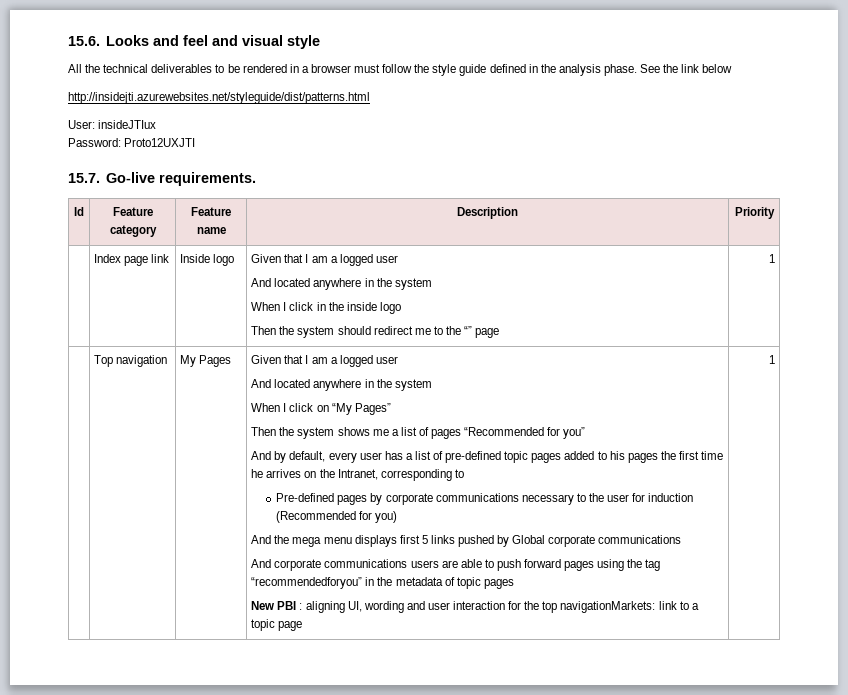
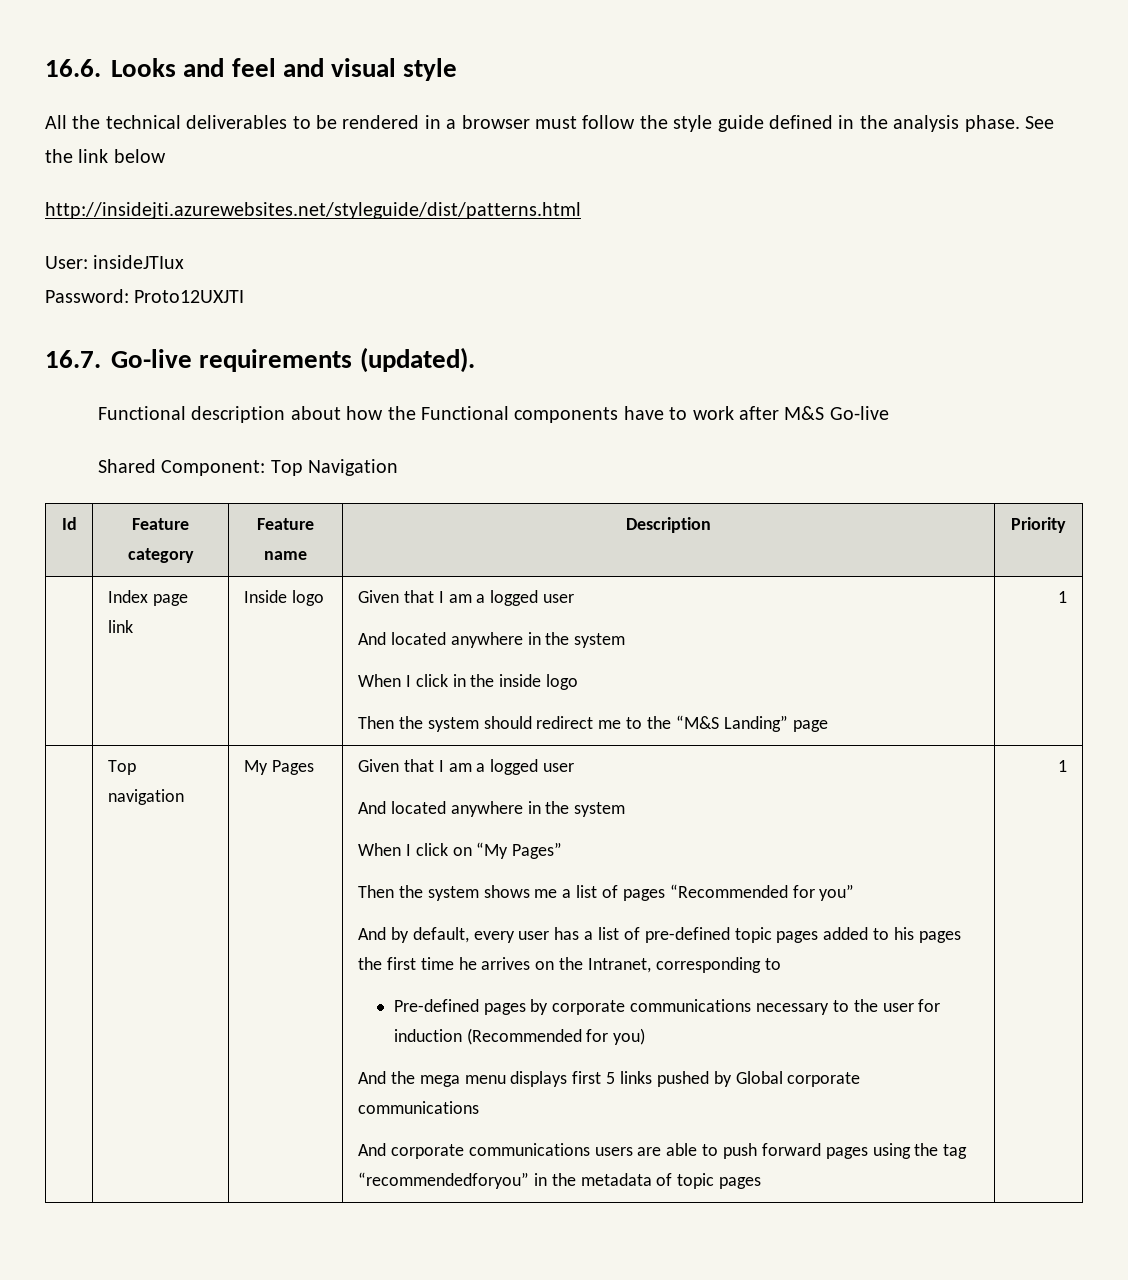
[68,36,100,46] 15.6. -> [45,59,101,77] 16.6.
[68,172,256,186] 15.7. Go-live requirements. -> [45,347,475,373] [97,406,889,423] [97,459,399,476] 16.7. Go-live requirements (updated). // Functional description about how the Functional components have to work after M&S Go-live // Shared Component: Top Navigation
[464,326,473,335] “” -> [675,715,788,732] “M&S Landing”
[251,601,699,613] [251,619,303,631] // New PBI : aligning UI, wording and user interaction for the top navigationMarkets: link to a topic page -> (762, 1183) none

